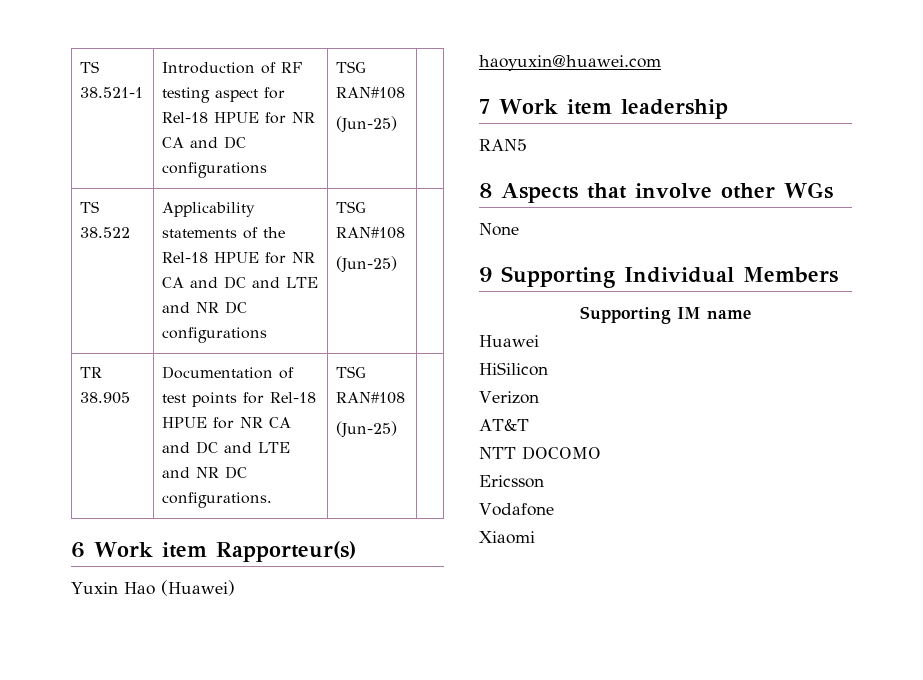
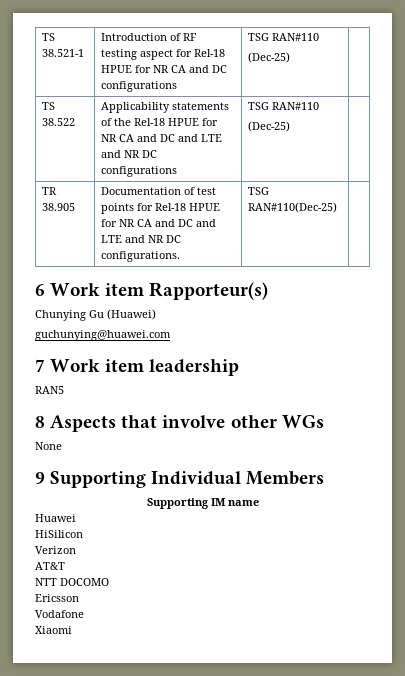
[335,87,405,99] [335,116,397,133] RAN#108 // (Jun-25) -> [272,33,320,41] [248,52,291,63] RAN#110 // (Dec-25)
[335,227,405,239] [335,256,397,273] RAN#108 // (Jun-25) -> [272,102,320,110] [248,121,291,132] RAN#110 // (Dec-25)
[335,392,405,404] [335,421,397,438] RAN#108 // (Jun-25) -> [248,202,338,213] RAN#110(Dec-25)
[71,582,155,595] Yuxin Hao -> [35,310,104,321] Chunying Gu
[479,55,661,71] haoyuxin@huawei.com -> [35,330,171,341] guchunying@huawei.com

